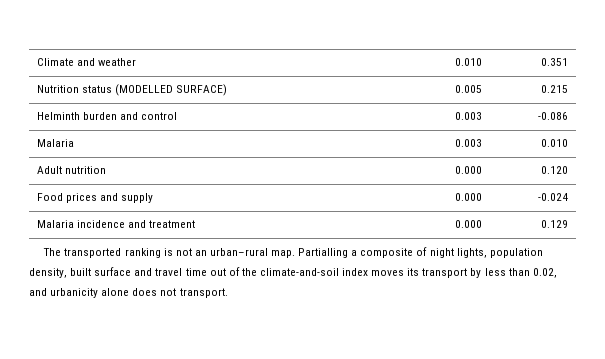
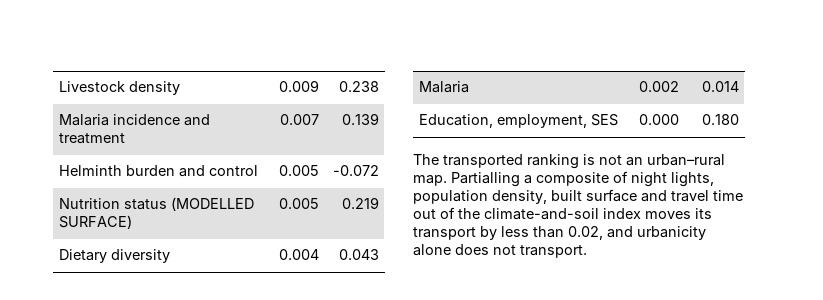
[37,58,137,66] [454,58,482,66] [540,58,568,66] Climate and weather | 0.010 | 0.351 -> [59,81,181,95] [278,80,319,92] [338,81,379,92] [59,114,211,126] [59,133,126,144] [279,114,319,125] [341,113,379,125] [59,165,259,177] [278,165,319,176] [332,165,379,176] Livestock density | 0.009 | 0.238 // Malaria incidence and treatment | 0.007 | 0.139 // Helminth burden and control | 0.005 | -0.072
[540,85,568,93] [37,112,178,120] [454,112,482,120] [537,112,568,120] [37,139,75,147] [454,139,482,147] [540,139,568,147] [37,166,107,174] [454,166,482,174] [540,166,568,174] [37,193,154,203] [454,193,482,201] [537,193,568,201] [37,220,196,228] [454,220,482,228] [540,220,568,228] 0.215 // Helminth burden and control | 0.003 | -0.086 // Malaria | 0.003 | 0.010 // Adult nutrition | 0.000 | 0.120 // Food prices and supply | 0.000 | -0.024 // Malaria incidence and treatment | 0.000 | 0.129 -> [341,197,379,209] [59,249,171,263] [278,249,319,260] [338,249,379,260] [419,81,470,93] [638,81,679,92] [701,81,739,92] [419,114,619,128] [638,114,679,125] [701,114,739,125] 0.219 // Dietary diversity | 0.004 | 0.043 // Malaria | 0.002 | 0.014 // Education, employment, SES | 0.000 | 0.180

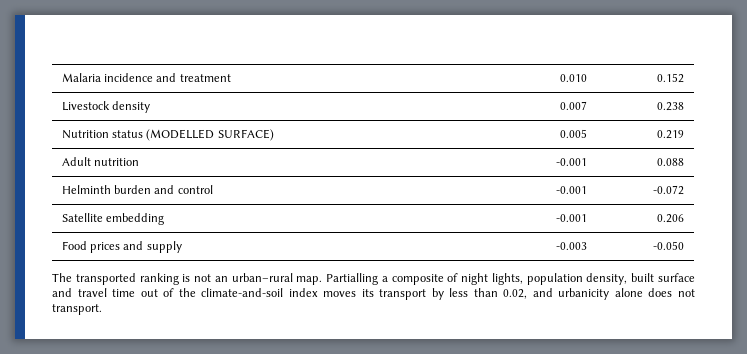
[59,81,181,95] [278,80,319,92] [338,81,379,92] Livestock density | 0.009 | 0.238 // -> (61, 77) none
[279,114,319,125] [341,113,379,125] [59,165,259,177] [278,165,319,176] [332,165,379,176] 0.007 | 0.139 // Helminth burden and control | 0.005 | -0.072 -> [560,74,588,82] [657,73,685,83] [61,101,150,113] [560,101,588,110] [657,102,685,111] 0.010 | 0.152 // Livestock density | 0.007 | 0.238
[59,249,171,263] [278,249,319,260] [338,249,379,260] [419,81,470,93] [638,81,679,92] [701,81,739,92] [419,114,619,128] [638,114,679,125] [701,114,739,125] Dietary diversity | 0.004 | 0.043 // Malaria | 0.002 | 0.014 // Education, employment, SES | 0.000 | 0.180 -> [61,157,139,166] [556,158,588,166] [657,158,685,166] [61,185,213,194] [556,186,588,194] [653,185,685,195] [61,213,164,225] [556,214,588,222] [657,214,685,223] [61,241,182,253] [556,242,588,250] [653,241,685,250] Adult nutrition | -0.001 | 0.088 // Helminth burden and control | -0.001 | -0.072 // Satellite embedding | -0.001 | 0.206 // Food prices and supply | -0.003 | -0.050

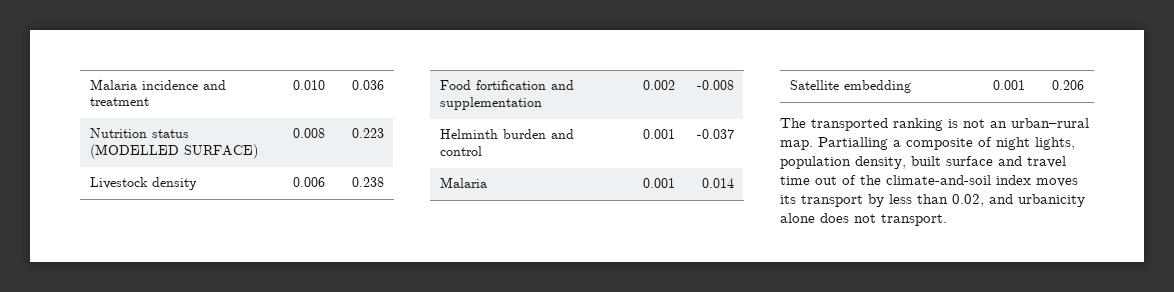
[657,73,685,83] [61,101,150,113] [560,101,588,110] [657,102,685,111] 0.152 // Livestock density | 0.007 | 0.238 -> [351,80,384,90] 0.036
[560,129,588,138] [657,130,685,139] [61,157,139,166] [556,158,588,166] [657,158,685,166] 0.005 | 0.219 // Adult nutrition | -0.001 | 0.088 -> [292,128,325,138] [351,128,384,138] [90,177,198,190] [292,177,325,187] [351,177,384,187] [440,80,575,90] [440,97,543,110] [642,80,675,90] [696,80,734,90] 0.008 | 0.223 // Livestock density | 0.006 | 0.238 // Food fortification and supplementation | 0.002 | -0.008
[556,186,588,194] [653,185,685,195] -0.001 | -0.072 -> [642,129,675,139] [696,129,734,139] [440,177,488,188] [642,178,675,188] [701,178,734,188] 0.001 | -0.037 // Malaria | 0.001 | 0.014
[556,214,588,222] -0.001 -> [992,80,1025,90] 0.001
[61,241,182,253] [556,242,588,250] [653,241,685,250] // Food prices and supply | -0.003 | -0.050 -> (1084, 85) none

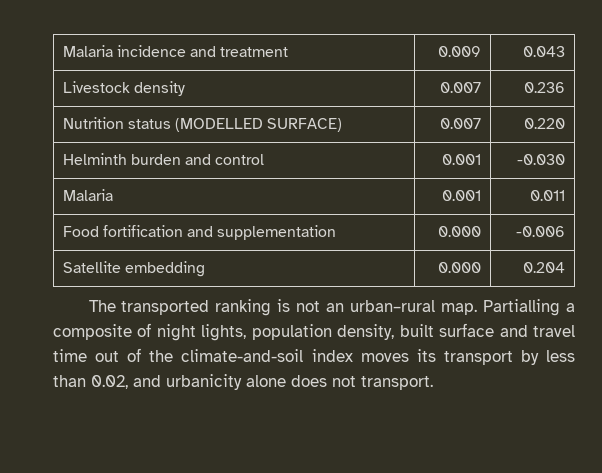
[292,80,325,90] [351,80,384,90] [90,128,190,138] [90,144,259,159] [292,128,325,138] [351,128,384,138] [90,177,198,190] [292,177,325,187] [351,177,384,187] [440,80,575,90] [440,97,543,110] [642,80,675,90] [696,80,734,90] 0.010 | 0.036 // Nutrition status (MODELLED SURFACE) | 0.008 | 0.223 // Livestock density | 0.006 | 0.238 // Food fortification and supplementation | 0.002 | -0.008 -> [438,46,482,57] [523,46,566,57] [62,81,186,96] [440,82,482,93] [524,82,566,93] [62,117,343,132] [440,118,482,129] [524,118,566,129] 0.009 | 0.043 // Livestock density | 0.007 | 0.236 // Nutrition status (MODELLED SURFACE) | 0.007 | 0.220
[696,129,734,139] -0.037 -> [517,154,566,165] -0.030
[701,178,734,188] 0.014 -> [530,190,566,201] [62,225,337,240] [438,226,482,237] [516,226,566,237] 0.011 // Food fortification and supplementation | 0.000 | -0.006
[992,80,1025,90] [1051,80,1084,90] 0.001 | 0.206 -> [438,262,482,273] [523,262,566,273] 0.000 | 0.204

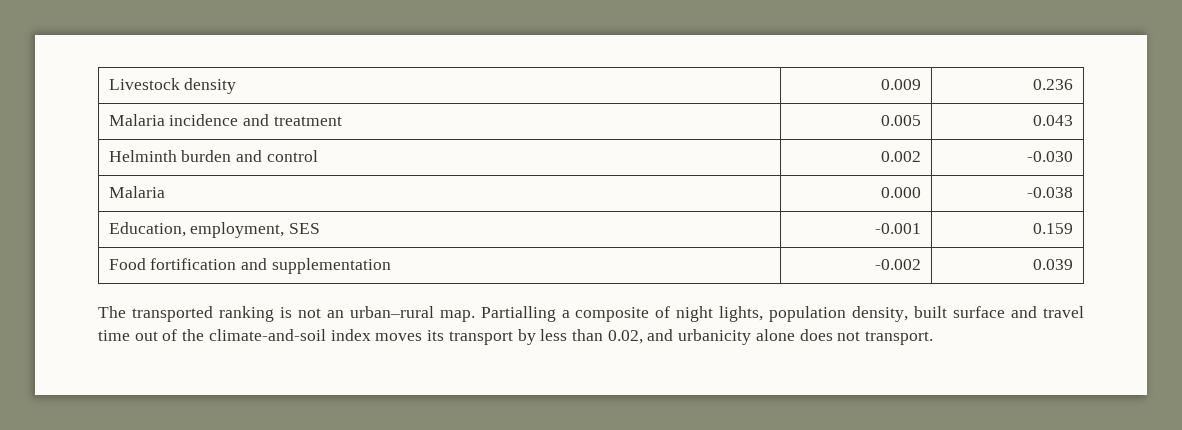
(62, 51) none -> [108,78,237,94] [881,79,922,90] [1033,79,1074,90] Livestock density | 0.009 | 0.236 //
[438,46,482,57] 0.009 -> [881,115,922,126] 0.005
[62,81,186,96] [440,82,482,93] [524,82,566,93] [62,117,343,132] [440,118,482,129] [524,118,566,129] // Livestock density | 0.007 | 0.236 // Nutrition status (MODELLED SURFACE) | 0.007 | 0.220 -> (1074, 120) none
[442,154,482,165] 0.001 -> [881,151,922,162] 0.002
[442,190,482,201] [530,190,566,201] [62,225,337,240] [438,226,482,237] [516,226,566,237] [62,261,206,277] [438,262,482,273] [523,262,566,273] 0.001 | 0.011 // Food fortification and supplementation | 0.000 | -0.006 // Satellite embedding | 0.000 | 0.204 -> [881,187,922,198] [1027,187,1074,198] [108,222,321,238] [875,223,922,234] [1033,223,1074,234] [108,258,391,274] [875,259,922,270] [1033,259,1074,270] 0.000 | -0.038 // Education, employment, SES | -0.001 | 0.159 // Food fortification and supplementation | -0.002 | 0.039

